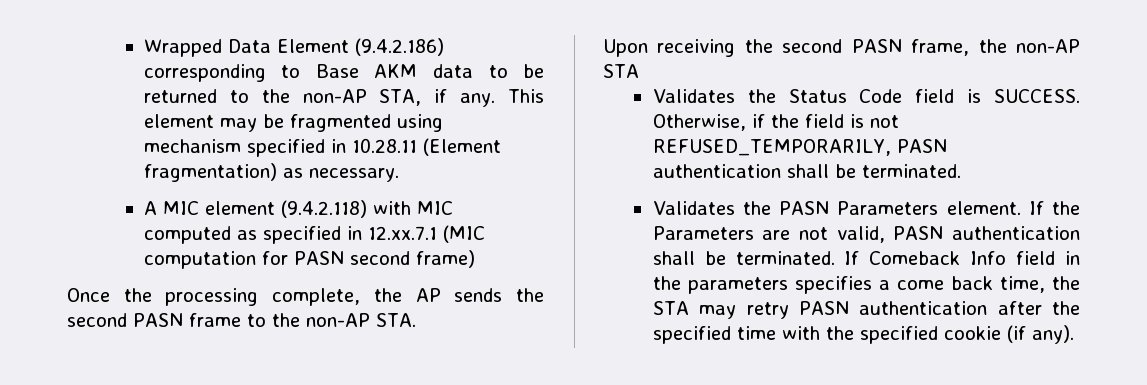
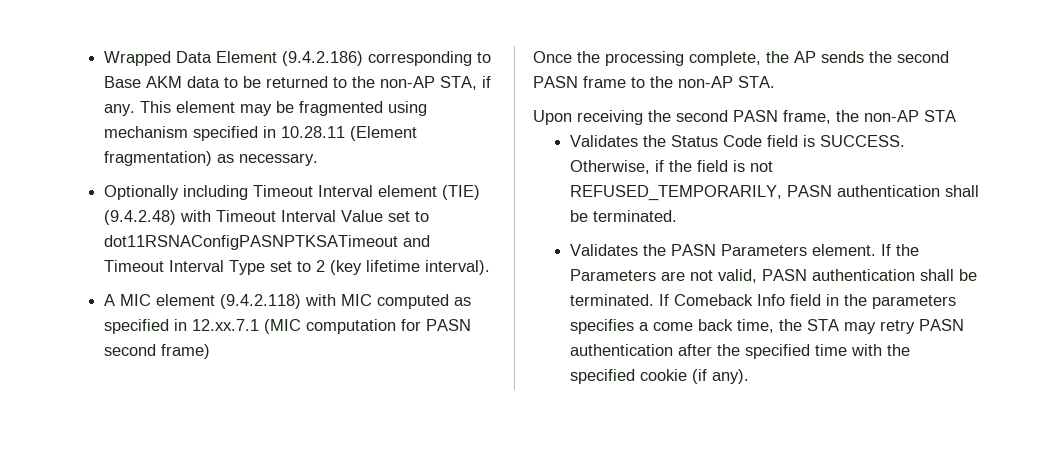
(399, 175) none -> [104,185,481,200] [104,210,430,225] [104,235,431,250] [104,260,491,275] // Optionally including Timeout Interval element (TIE) (9.4.2.48) with Timeout Interval Value set to dot11RSNAConfigPASNPTKSATimeout and Timeout Interval Type set to 2 (key lifetime interval).

